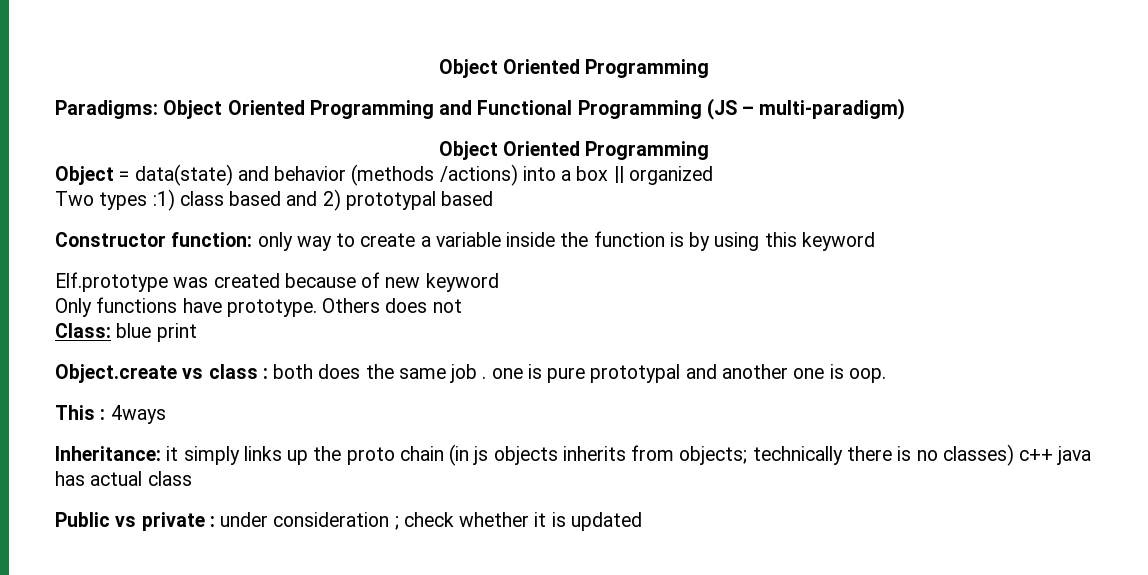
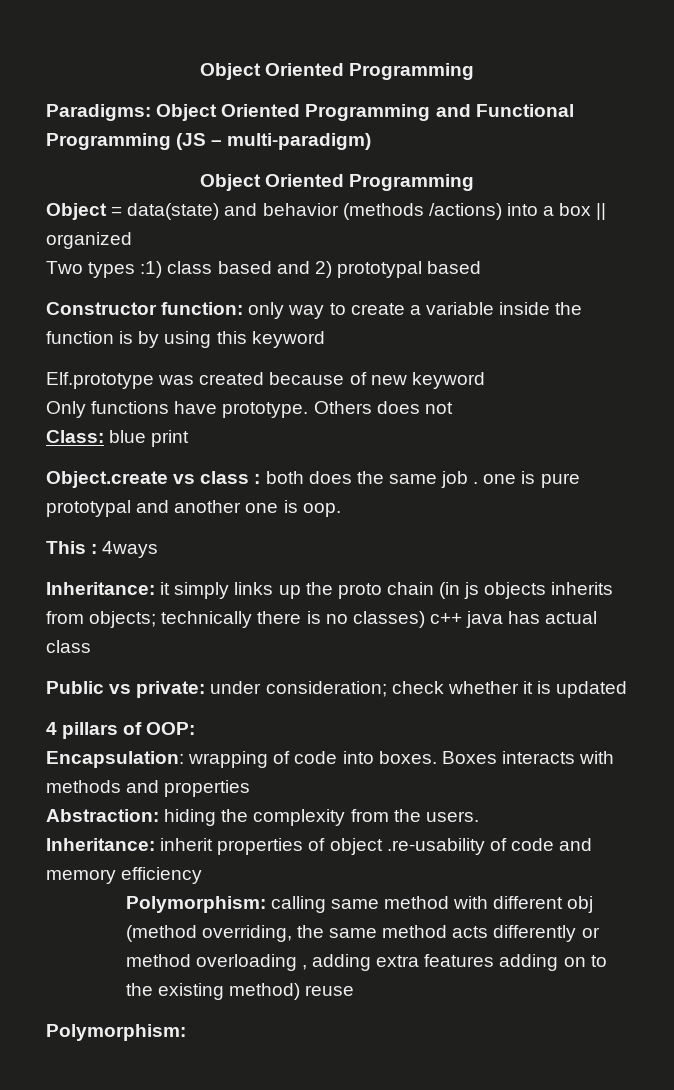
[141,512,399,531] private : under consideration ; -> [136,681,387,698] private: under consideration;
(642, 521) none -> [46,722,196,739] [46,751,615,768] [46,780,251,797] [46,809,479,826] [46,838,593,855] [46,867,203,884] [125,896,594,913] [125,925,600,942] [125,954,607,971] [125,983,355,1000] [46,1024,186,1041] // 4 pillars of OOP: // Encapsulation: wrapping of code into boxes. Boxes interacts with methods and properties // Abstraction: hiding the complexity from the users. // Inheritance: inherit properties of object .re-usability of code and memory efficiency // Polymorphism: calling same method with different obj (method overriding, the same method acts differently or method overloading , adding extra features adding on to the existing method) reuse // Polymorphism:

